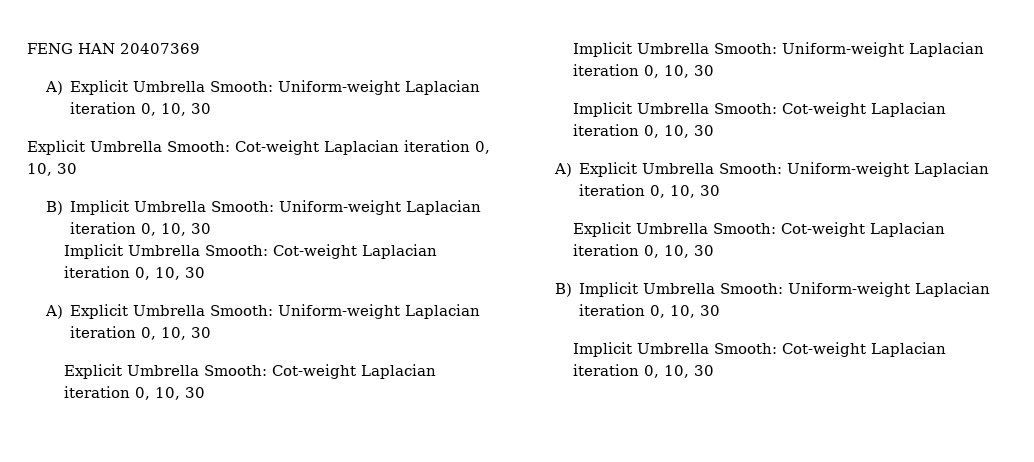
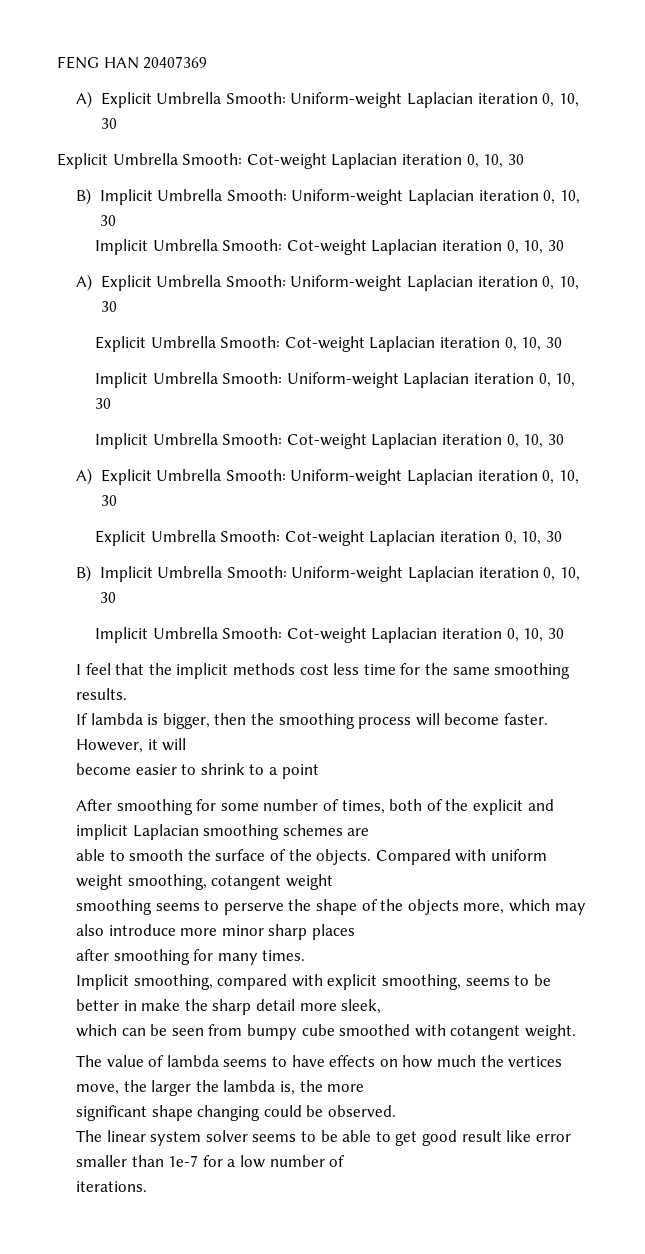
(715, 370) none -> [76,663,571,679] [76,688,128,700] [76,713,548,729] [76,738,187,753] [76,763,319,779] [76,799,554,815] [76,824,370,840] [76,849,547,865] [76,874,333,890] [76,899,586,915] [76,924,356,940] [76,949,306,965] [76,974,551,990] [76,999,382,1015] [76,1024,576,1040] [76,1055,563,1068] [76,1080,365,1096] [76,1105,397,1121] [76,1130,571,1146] [76,1155,346,1168] [76,1181,148,1192] // I feel that the implicit methods cost less time for the same smoothing results. // If lambda is bigger, then the smoothing process will become faster. However, it will // become easier to shrink to a point // After smoothing for some number of times, both of the explicit and implicit Laplacian smoothing schemes are // able to smooth the surface of the objects. Compared with uniform weight smoothing, cotangent weight // smoothing seems to perserve the shape of the objects more, which may also introduce more minor sharp places // after smoothing for many times. // Implicit smoothing, compared with explicit smoothing, seems to be better in make the sharp detail more sleek, // which can be seen from bumpy cube smoothed with cotangent weight. // The value of lambda seems to have effects on how much the vertices move, the larger the lambda is, the more // significant shape changing could be observed. // The linear system solver seems to be able to get good result like error smaller than 1e-7 for a low number of // iterations.

